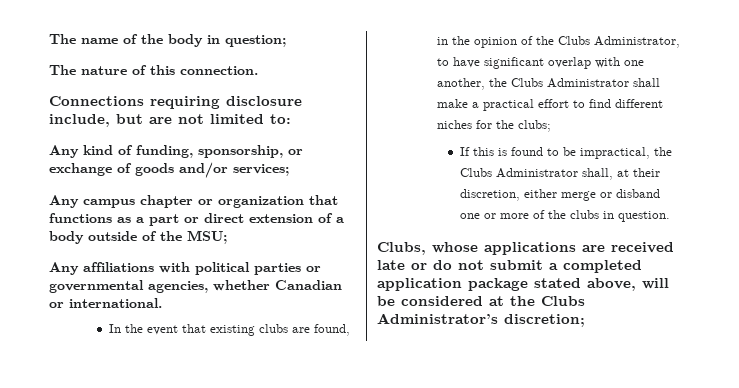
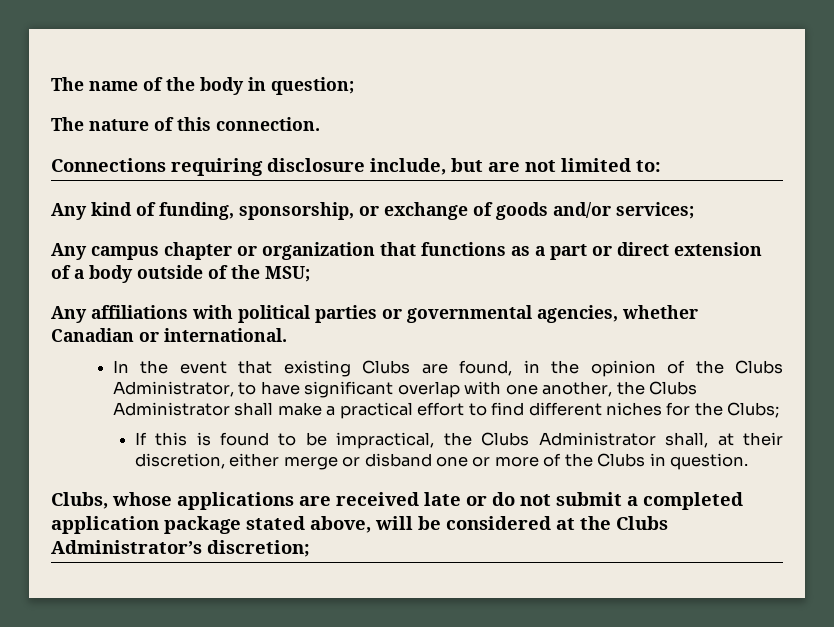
[258,324,288,333] clubs -> [362,360,411,374] Clubs
[517,120,551,132] clubs; -> [727,402,780,418] Clubs;
[569,210,599,219] clubs -> [597,453,646,467] Clubs

